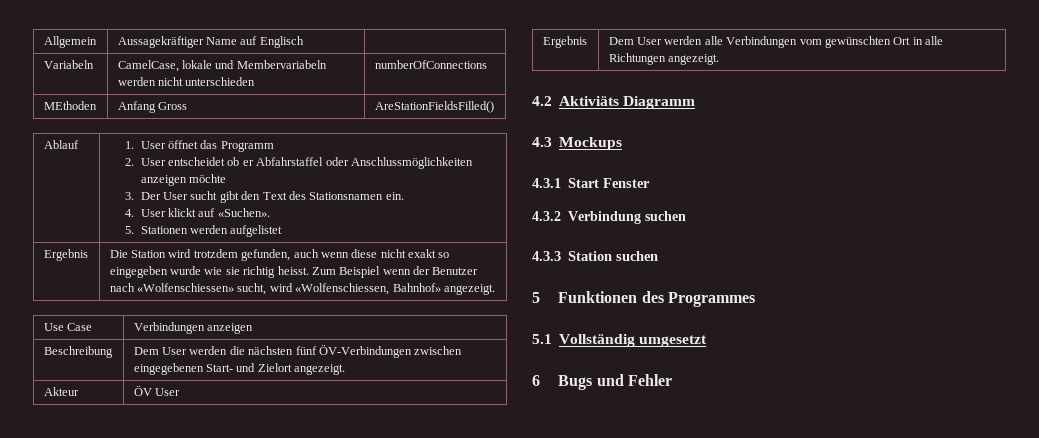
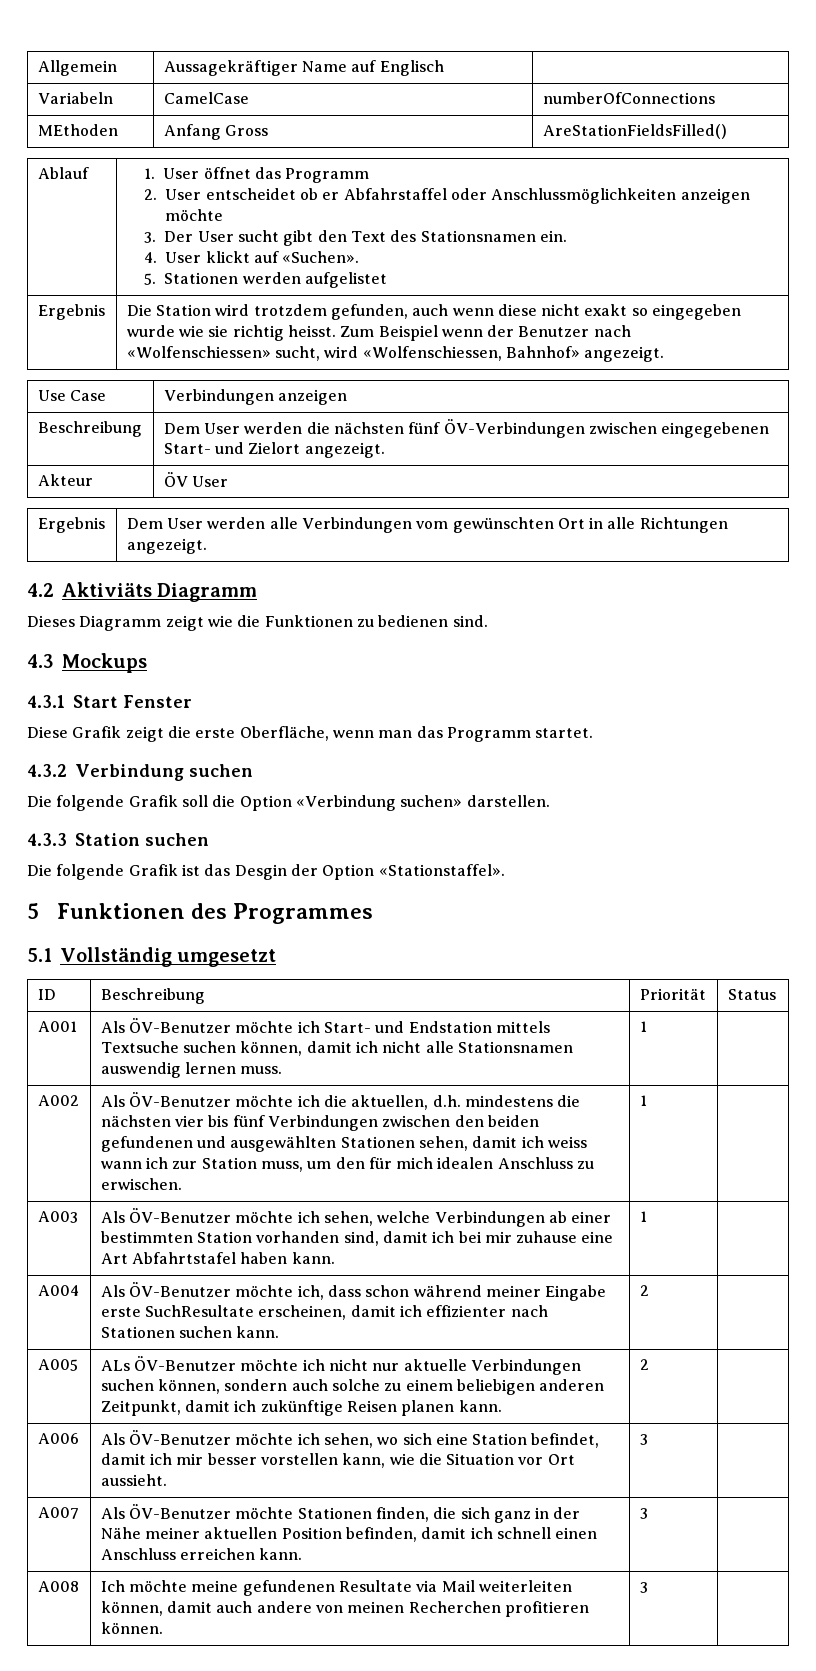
[117,60,327,72] [117,77,256,86] CamelCase, lokale und Membervariabeln werden nicht unterschieden -> [163,92,249,104] CamelCase
(696, 102) none -> [27,615,488,631] // Dieses Diagramm zeigt wie die Funktionen zu bedienen sind.
[532,211,686,224] [532,251,658,261] 4.3.2 Verbindung suchen // 4.3.3 Station suchen -> [27,726,594,742] [27,764,253,781] [27,795,550,811] [27,833,209,846] [27,864,505,880] Diese Grafik zeigt die erste Oberfläche, wenn man das Programm startet. // 4.3.2 Verbindung suchen // Die folgende Grafik soll die Option «Verbindung suchen» darstellen. // 4.3.3 Station suchen // Die folgende Grafik ist das Desgin der Option «Stationstaffel».
[532,374,672,390] // 6 Bugs und Fehler -> [37,989,56,1000] [100,988,205,1004] [639,988,706,1000] [727,989,776,1000] [37,1021,77,1032] [100,1018,550,1033] [100,1041,573,1056] [100,1062,283,1078] [639,1021,647,1032] [37,1095,79,1106] [100,1092,581,1110] [100,1115,539,1131] [100,1136,587,1152] [100,1157,595,1172] [100,1178,182,1190] [639,1095,647,1106] [37,1211,78,1223] [100,1208,612,1227] [100,1231,614,1246] [100,1252,335,1264] [639,1211,647,1222] [37,1285,79,1296] [100,1282,607,1301] [100,1305,548,1320] [100,1326,280,1338] [639,1285,649,1296] [37,1359,78,1371] [100,1356,581,1375] [100,1379,605,1395] [100,1400,502,1416] [639,1359,649,1370] [37,1433,79,1444] [100,1430,600,1448] [100,1453,575,1468] [100,1474,167,1486] [639,1434,648,1445] [37,1507,79,1519] [100,1504,581,1523] [100,1527,598,1542] [100,1548,303,1560] [639,1508,648,1519] [37,1581,79,1592] [100,1580,572,1596] [100,1601,589,1617] [100,1622,163,1634] [639,1582,648,1593] // ID | Beschreibung | Priorität | Status // A001 | Als ÖV-Benutzer möchte ich Start- und Endstation mittels Textsuche suchen können, damit ich nicht alle Stationsnamen auswendig lernen muss. | 1 | // A002 | Als ÖV-Benutzer möchte ich die aktuellen, d.h. mindestens die nächsten vier bis fünf Verbindungen zwischen den beiden gefundenen und ausgewählten Stationen sehen, damit ich weiss wann ich zur Station muss, um den für mich idealen Anschluss zu erwischen. | 1 | // A003 | Als ÖV-Benutzer möchte ich sehen, welche Verbindungen ab einer bestimmten Station vorhanden sind, damit ich bei mir zuhause eine Art Abfahrtstafel haben kann. | 1 | // A004 | Als ÖV-Benutzer möchte ich, dass schon während meiner Eingabe erste SuchResultate erscheinen, damit ich effizienter nach Stationen suchen kann. | 2 | // A005 | ALs ÖV-Benutzer möchte ich nicht nur aktuelle Verbindungen suchen können, sondern auch solche zu einem beliebigen anderen Zeitpunkt, damit ich zukünftige Reisen planen kann. | 2 | // A006 | Als ÖV-Benutzer möchte ich sehen, wo sich eine Station befindet, damit ich mir besser vorstellen kann, wie die Situation vor Ort aussieht. | 3 | // A007 | Als ÖV-Benutzer möchte Stationen finden, die sich ganz in der Nähe meiner aktuellen Position befinden, damit ich schnell einen Anschluss erreichen kann. | 3 | // A008 | Ich möchte meine gefundenen Resultate via Mail weiterleiten können, damit auch andere von meinen Recherchen profitieren können. | 3 |

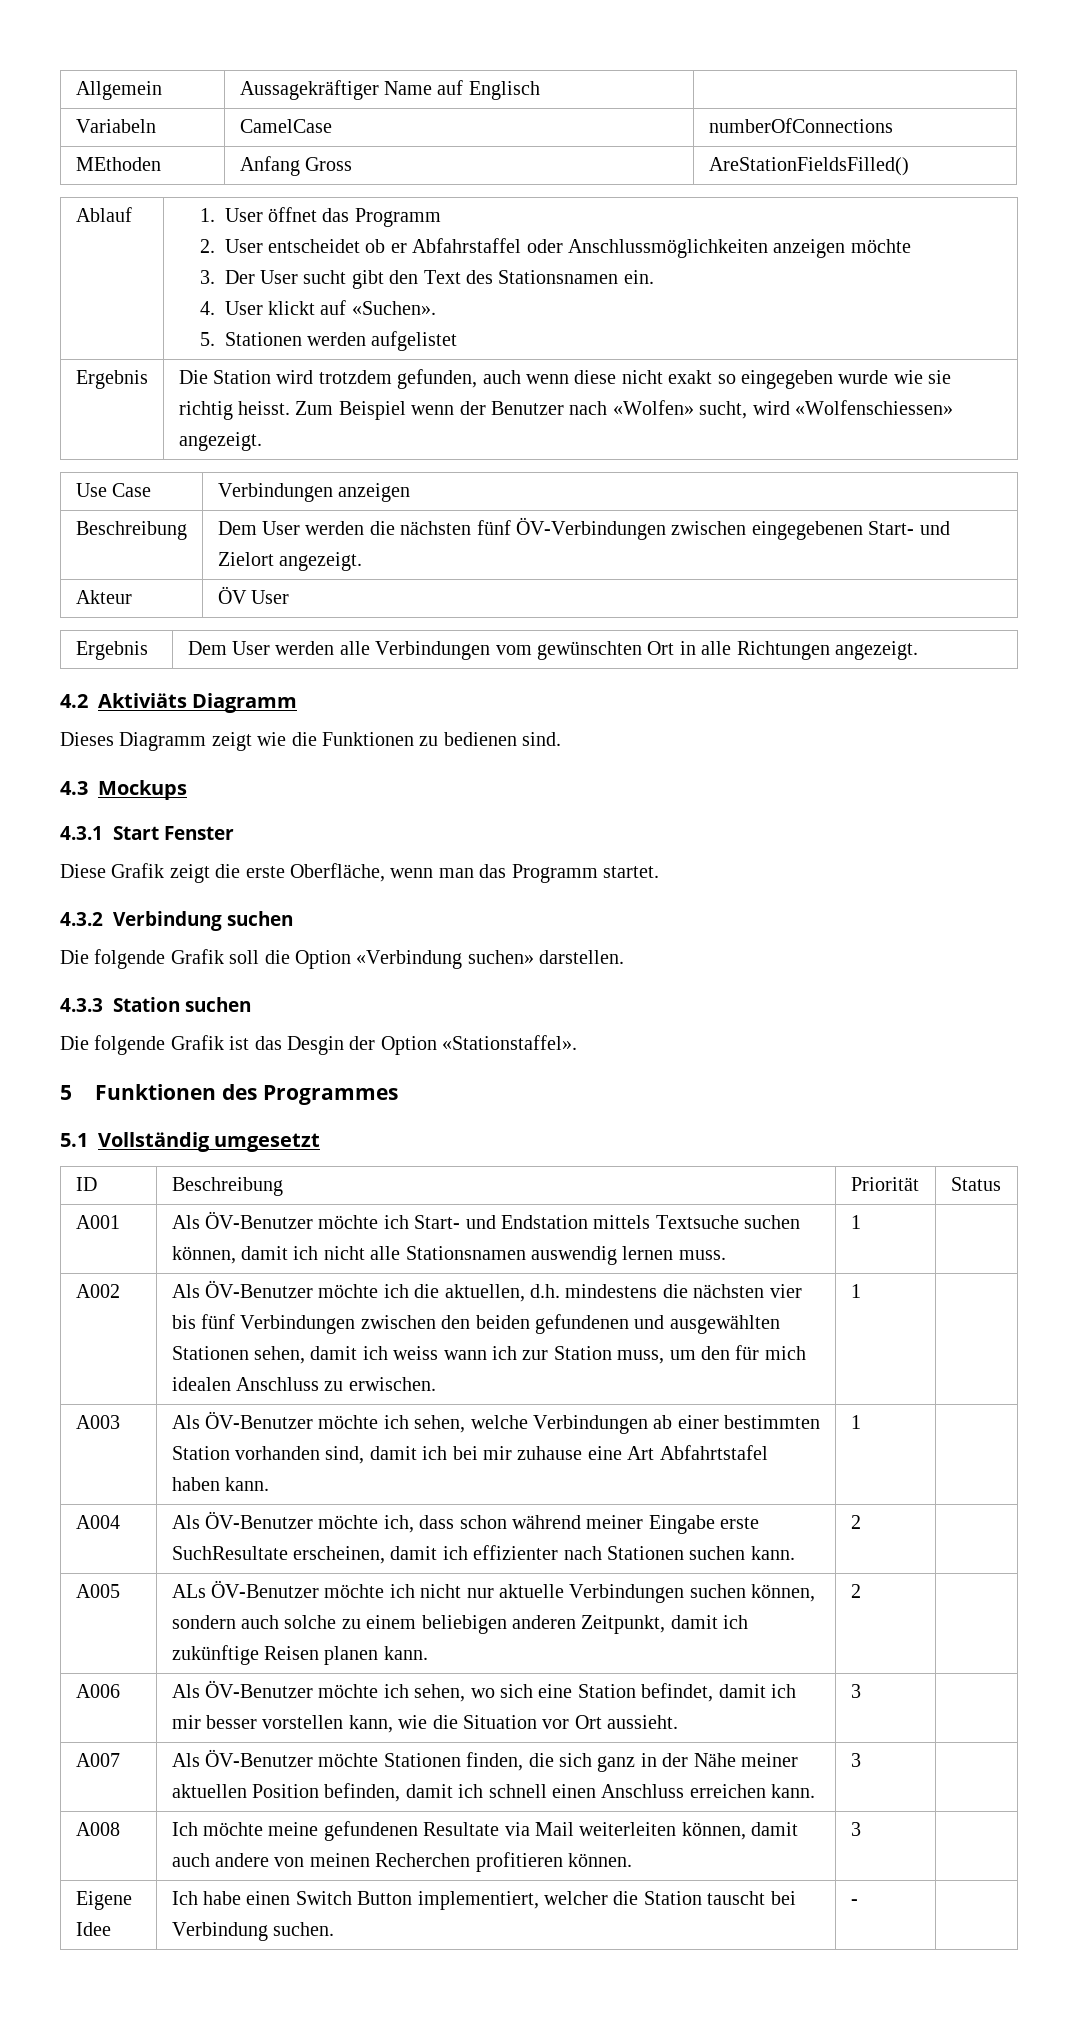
[126,346,271,358] «Wolfenschiessen» -> [612,400,694,415] «Wolfen»
[362,346,580,361] «Wolfenschiessen, Bahnhof» -> [794,400,953,415] «Wolfenschiessen»
(648, 1587) none -> [75,1891,132,1910] [75,1922,111,1936] [171,1891,796,1910] [171,1922,334,1941] [850,1899,858,1905] // Eigene Idee | Ich habe einen Switch Button implementiert, welcher die Station tauscht bei Verbindung suchen. | - |

